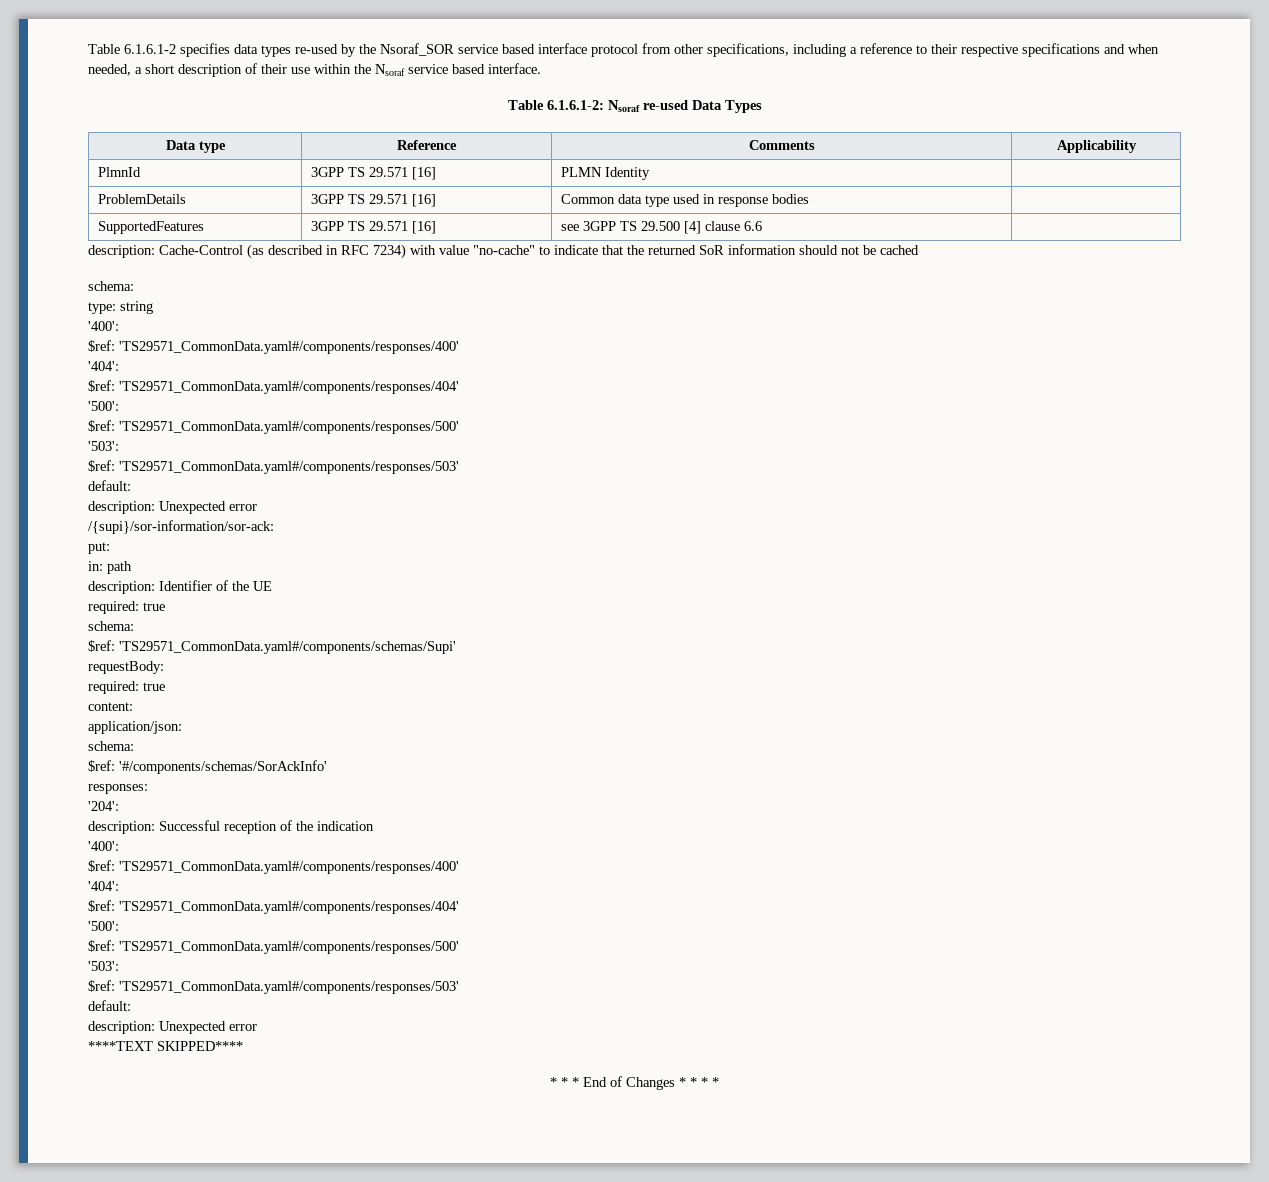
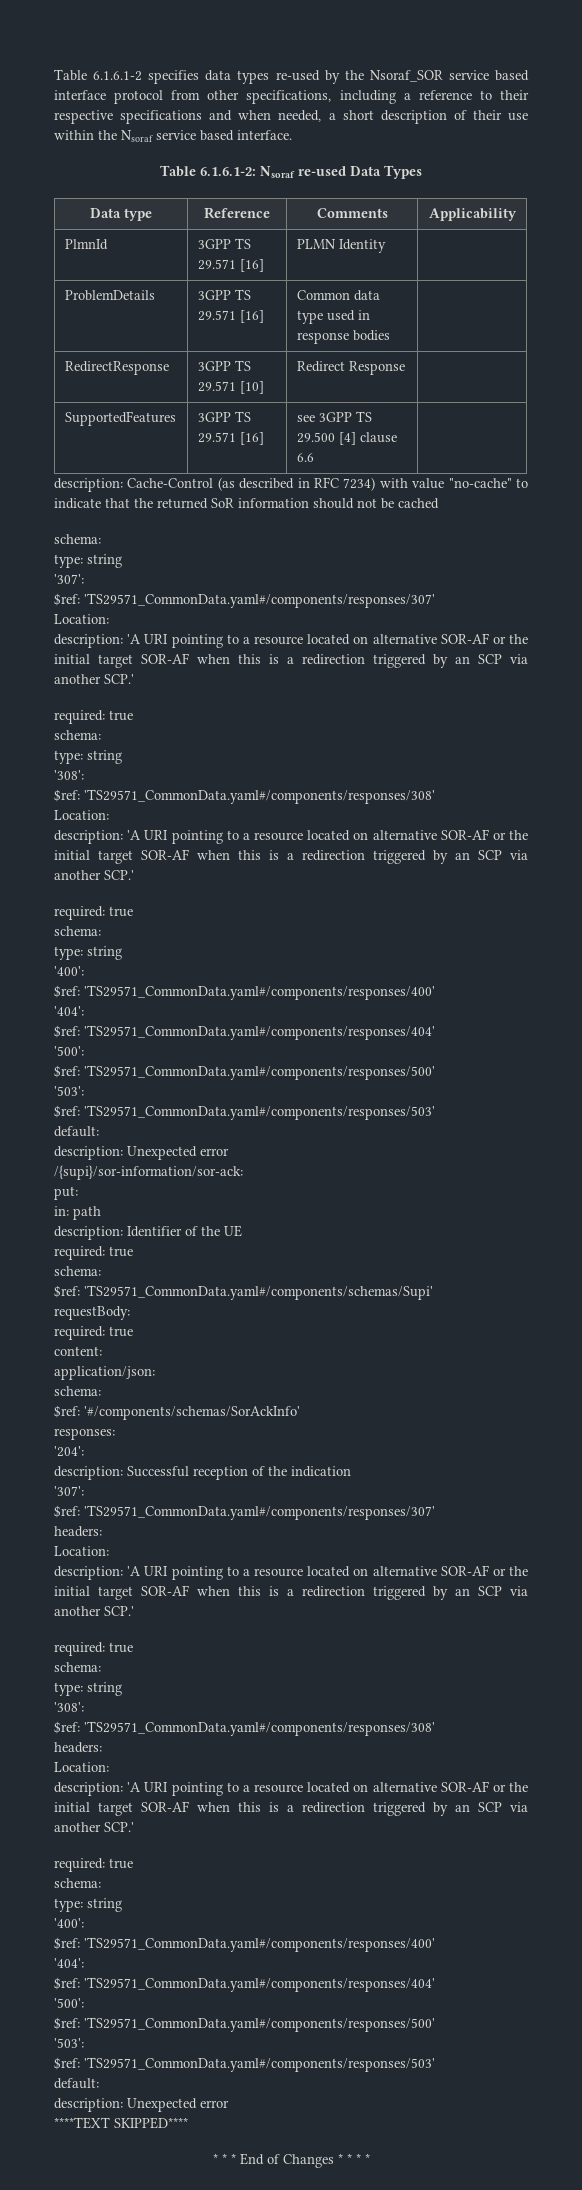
(810, 199) none -> [64,361,169,375] [197,360,251,371] [197,381,264,394] [296,361,405,375] // RedirectResponse | 3GPP TS 29.571 [10] | Redirect Response |
(153, 307) none -> [54,574,84,584] [54,593,435,608] [54,614,109,624] [54,633,528,648] [54,653,528,668] [54,674,134,684] [54,710,133,724] [54,730,101,740] [54,750,122,764] [54,770,84,780] [54,789,435,804] [54,810,109,820] [54,829,528,844] [54,849,528,864] [54,870,134,880] [54,906,133,920] [54,926,101,936] [54,946,122,960] // '307': // $ref: 'TS29571_CommonData.yaml#/components/responses/307' // Location: // description: 'A URI pointing to a resource located on alternative SOR-AF or the initial target SOR-AF when this is a redirection triggered by an SCP via another SCP.' // required: true // schema: // type: string // '308': // $ref: 'TS29571_CommonData.yaml#/components/responses/308' // Location: // description: 'A URI pointing to a resource located on alternative SOR-AF or the initial target SOR-AF when this is a redirection triggered by an SCP via another SCP.' // required: true // schema: // type: string
(374, 826) none -> [54,1486,84,1496] [54,1505,435,1520] [54,1526,102,1537] [54,1546,109,1556] [54,1565,528,1580] [54,1585,528,1600] [54,1606,134,1616] [54,1642,133,1656] [54,1662,101,1672] [54,1682,122,1696] [54,1702,84,1712] [54,1721,435,1736] [54,1742,102,1753] [54,1762,109,1772] [54,1781,528,1796] [54,1801,528,1816] [54,1822,134,1832] [54,1858,133,1872] [54,1878,101,1888] [54,1898,122,1912] // '307': // $ref: 'TS29571_CommonData.yaml#/components/responses/307' // headers: // Location: // description: 'A URI pointing to a resource located on alternative SOR-AF or the initial target SOR-AF when this is a redirection triggered by an SCP via another SCP.' // required: true // schema: // type: string // '308': // $ref: 'TS29571_CommonData.yaml#/components/responses/308' // headers: // Location: // description: 'A URI pointing to a resource located on alternative SOR-AF or the initial target SOR-AF when this is a redirection triggered by an SCP via another SCP.' // required: true // schema: // type: string

